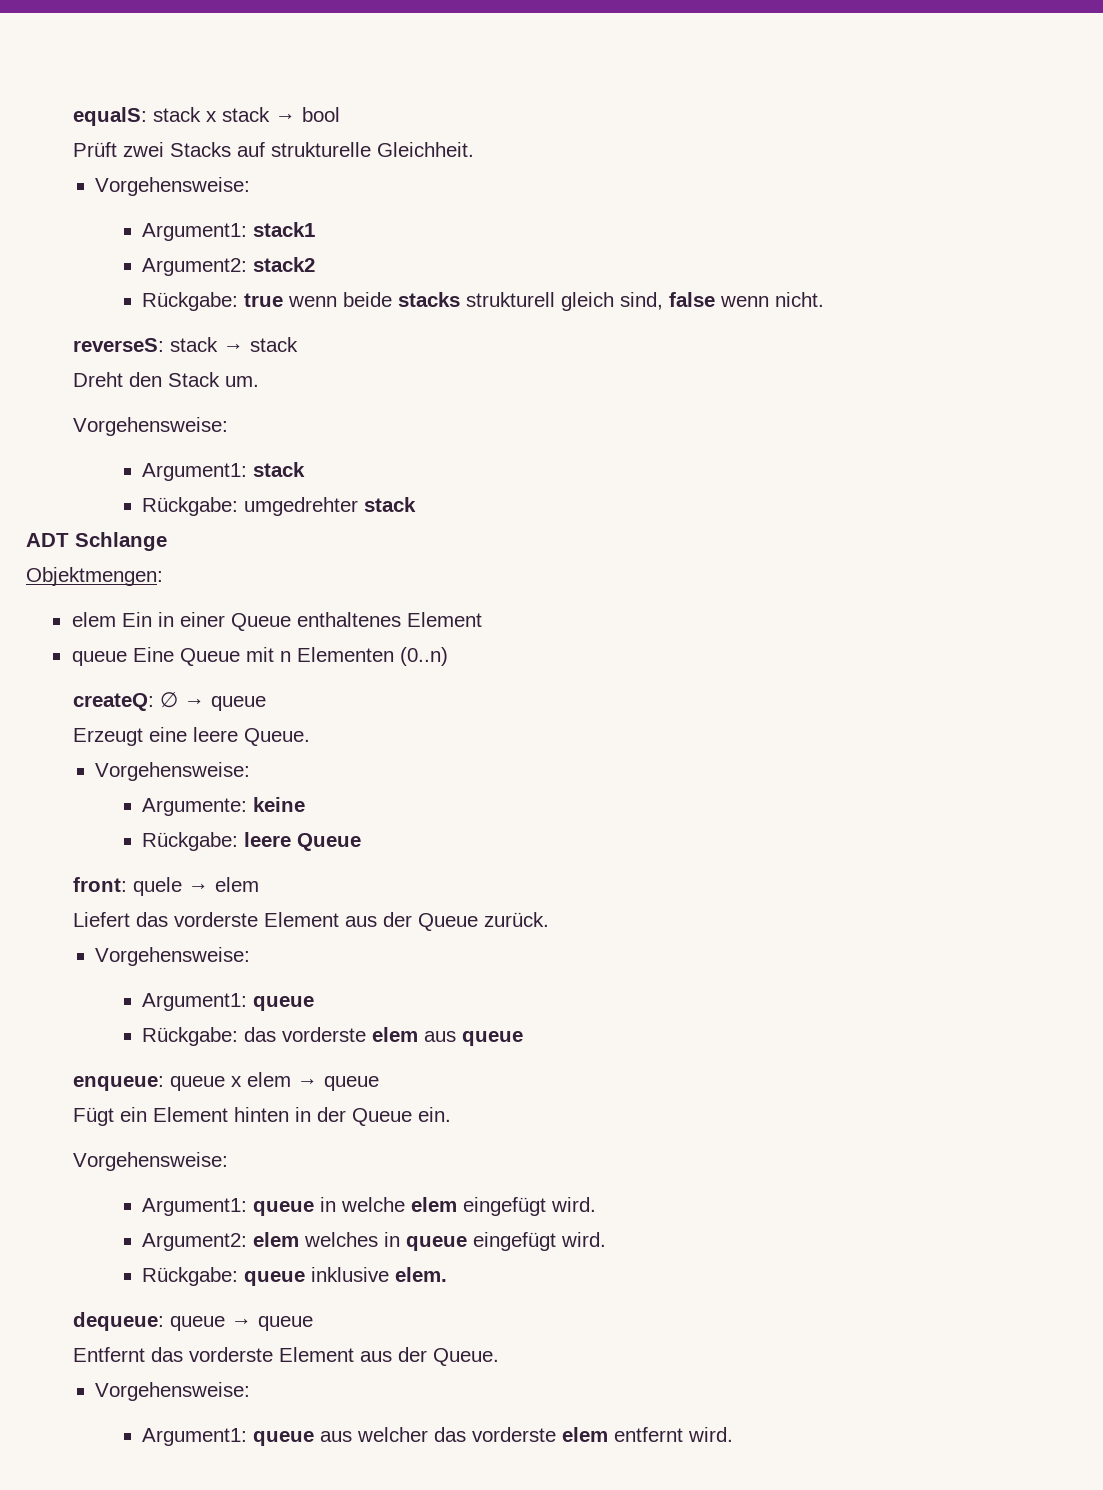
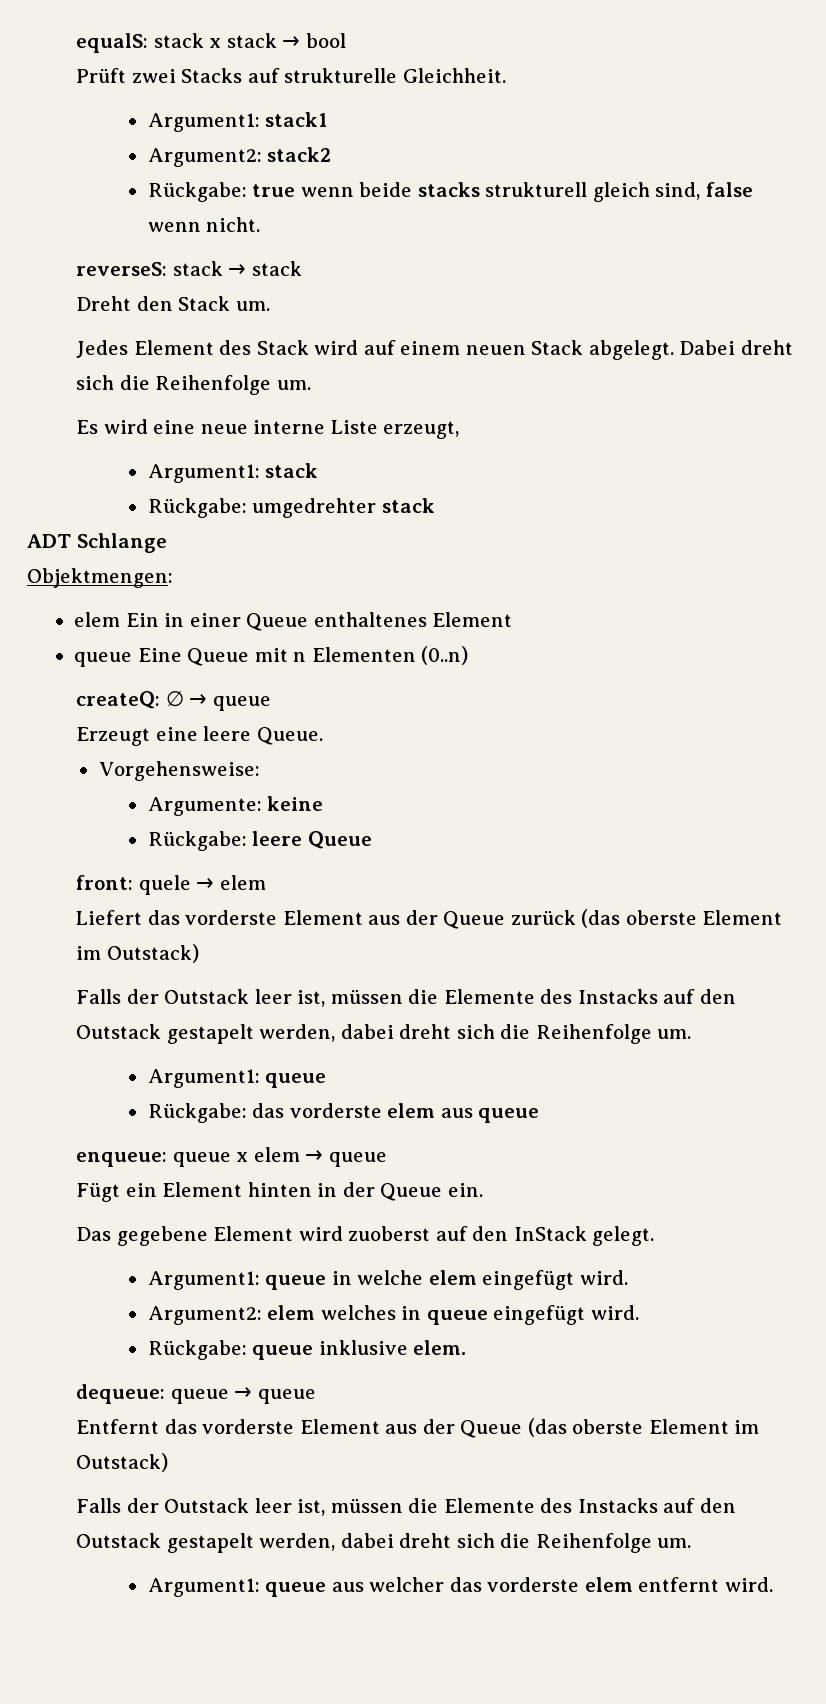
[95,177,251,196] // Vorgehensweise: -> (506, 75) none
[72,417,228,436] Vorgehensweise: -> [75,340,793,360] [75,375,311,395] [75,419,460,439] Jedes Element des Stack wird auf einem neuen Stack abgelegt. Dabei dreht sich die Reihenfolge um. // Es wird eine neue interne Liste erzeugt,
[483,912,549,927] [95,947,251,966] zurück. // Vorgehensweise: -> [510,909,783,928] [75,944,199,963] [75,989,736,1007] [75,1024,692,1044] zurück (das oberste Element im Outstack) // Falls der Outstack leer ist, müssen die Elemente des Instacks auf den Outstack gestapelt werden, dabei dreht sich die Reihenfolge um.
[72,1152,228,1171] Vorgehensweise: -> [75,1226,655,1246] Das gegebene Element wird zuoberst auf den InStack gelegt.
[432,1348,499,1366] [95,1382,251,1401] Queue. // Vorgehensweise: -> [460,1418,760,1438] [75,1453,168,1472] [75,1498,736,1516] [75,1533,692,1553] Queue (das oberste Element im Outstack) // Falls der Outstack leer ist, müssen die Elemente des Instacks auf den Outstack gestapelt werden, dabei dreht sich die Reihenfolge um.

